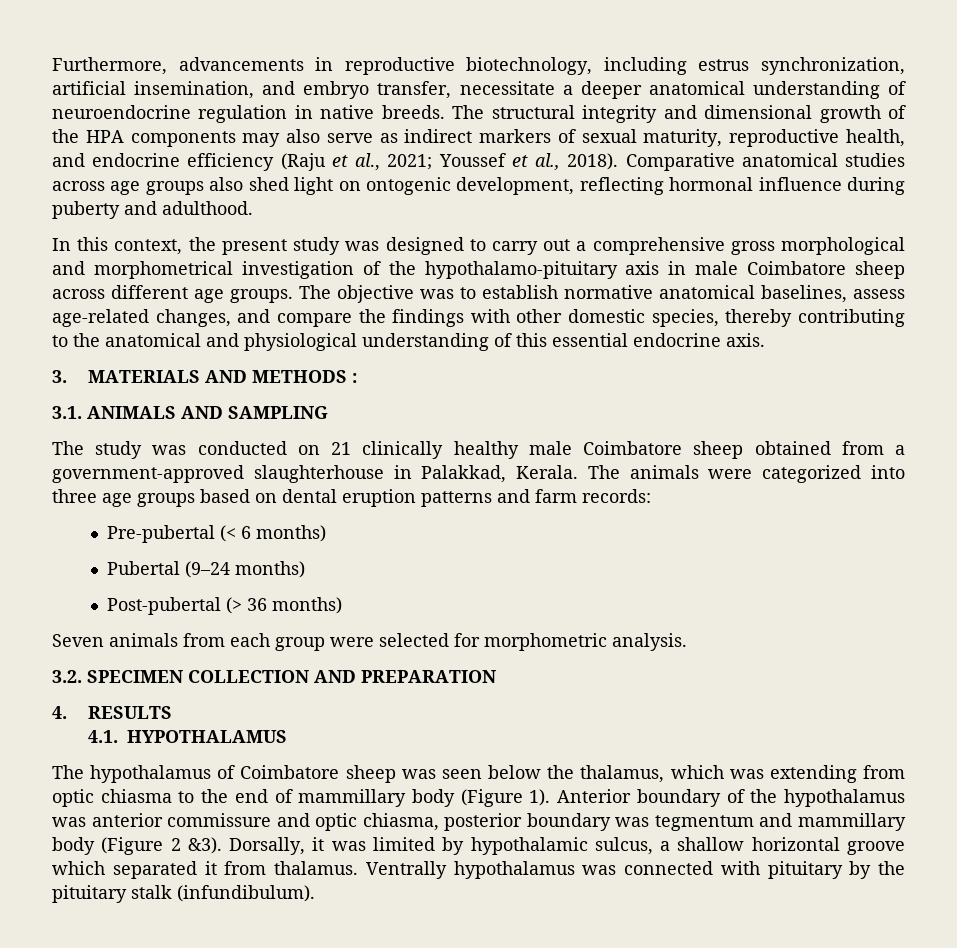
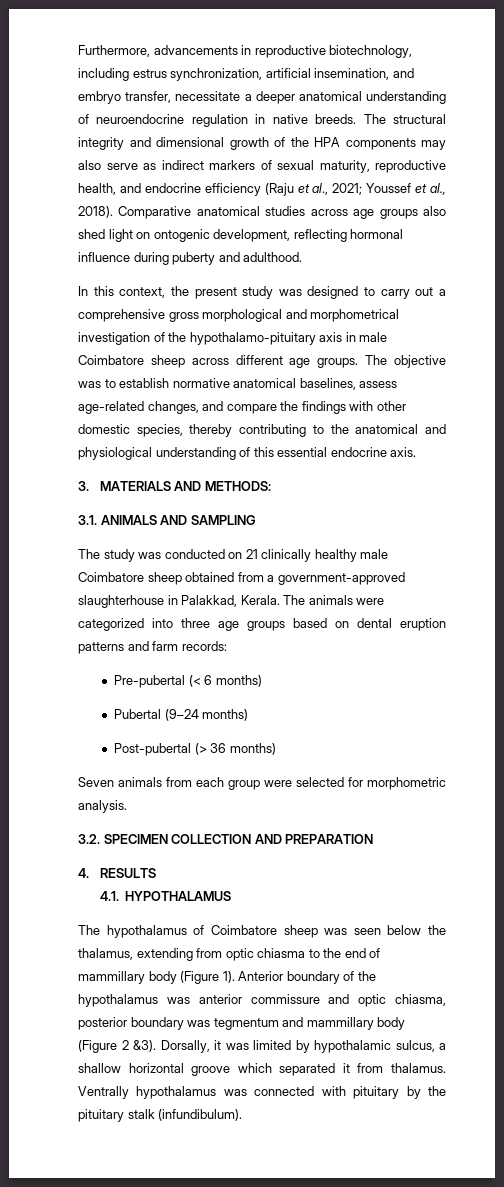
[251,370,357,383] METHODS : -> [204,481,271,491] METHODS:
[670,765,764,779] which was -> (133, 954) none

